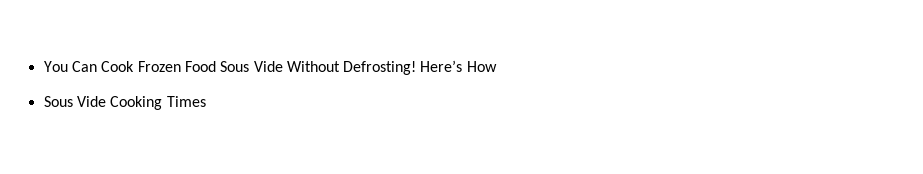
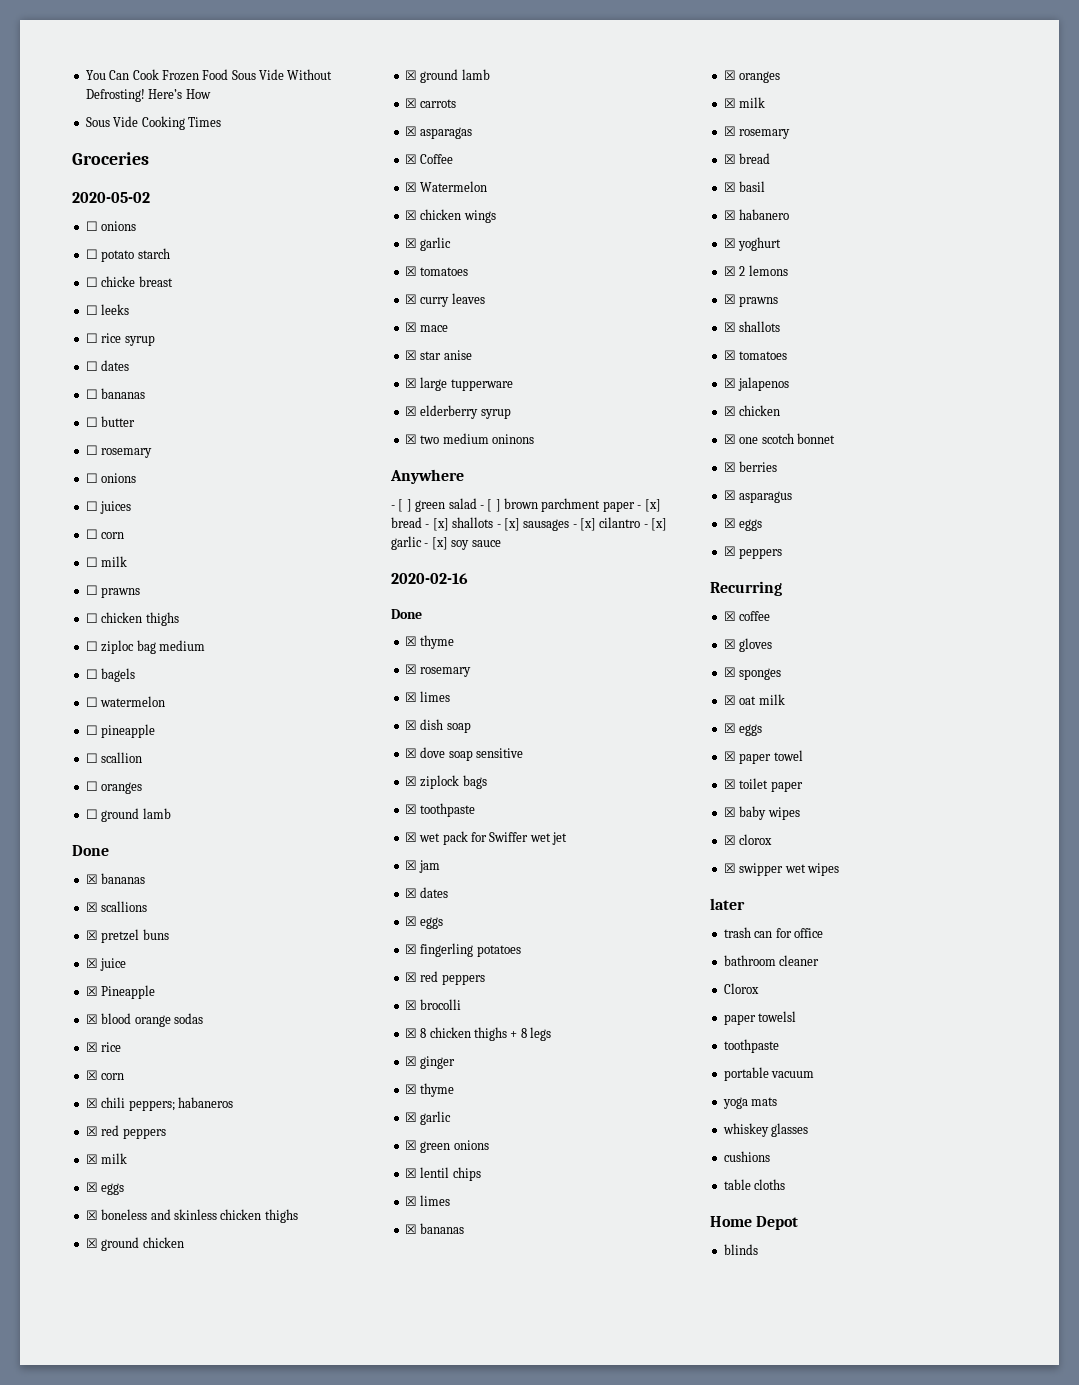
(206, 101) none -> [72,152,149,165] [72,192,150,203] [85,221,137,231] [85,248,170,262] [85,276,173,287] [85,304,130,315] [85,333,155,346] [85,360,130,371] [85,388,146,399] [85,416,136,427] [85,445,153,458] [85,473,137,483] [85,501,132,514] [85,529,125,539] [85,556,128,567] [85,585,141,598] [85,612,179,626] [85,640,205,654] [85,668,136,682] [85,696,166,707] [85,724,156,738] [85,752,143,763] [85,781,143,794] [85,808,171,822] [72,845,109,856] [85,873,146,884] [85,901,148,912] [85,929,169,943] [85,958,127,971] [85,985,156,999] [85,1013,203,1027] [85,1042,122,1052] [85,1070,125,1080] [85,1097,233,1111] [85,1125,166,1139] [85,1153,128,1164] [85,1182,125,1195] [85,1209,298,1223] [85,1237,184,1251] [404,69,490,83] [404,98,457,108] [404,126,473,139] [404,154,454,164] [404,181,488,192] [404,209,496,223] [404,237,452,251] [404,266,469,276] [404,293,485,307] [404,322,449,332] [404,350,472,360] [404,377,513,391] [404,405,511,419] [404,433,534,444] [390,469,464,484] [391,498,661,512] [391,517,668,531] [391,536,501,550] [391,573,468,584] [391,609,422,619] [404,635,455,649] [404,664,472,677] [404,691,451,702] [404,719,471,733] [404,747,523,761] [404,775,487,789] [404,803,476,817] [404,831,567,845] [404,860,441,873] [404,887,449,898] [404,916,444,929] [404,943,521,957] [404,971,485,985] [404,999,462,1010] [404,1027,551,1041] [404,1056,456,1069] [404,1083,455,1097] [404,1111,452,1125] [404,1140,489,1153] [404,1167,481,1181] [404,1195,451,1206] [404,1223,465,1234] [723,70,781,83] [723,97,766,108] [723,126,791,139] [723,153,771,164] [723,181,766,192] [723,209,790,220] [723,237,782,251] [723,265,788,276] [723,294,779,307] [723,321,781,332] [723,350,788,360] [723,377,790,391] [723,405,781,416] [723,433,835,444] [723,461,778,472] [723,490,793,503] [723,518,763,531] [723,546,783,559] [710,581,782,596] [723,611,771,621] [723,638,773,652] [723,667,782,680] [723,694,785,705] [723,723,763,736] [723,750,803,764] [723,778,803,792] [723,806,800,820] [723,834,773,845] [723,863,839,876] [710,898,745,910] [723,927,823,938] [723,955,820,966] [723,983,759,994] [723,1011,797,1025] [723,1039,779,1053] [723,1067,815,1081] [722,1097,778,1109] [722,1123,809,1137] [723,1151,770,1162] [723,1179,786,1190] [710,1216,799,1230] [723,1244,758,1255] // Groceries // 2020-05-02 // ☐ onions // ☐ potato starch // ☐ chicke breast // ☐ leeks // ☐ rice syrup // ☐ dates // ☐ bananas // ☐ butter // ☐ rosemary // ☐ onions // ☐ juices // ☐ corn // ☐ milk // ☐ prawns // ☐ chicken thighs // ☐ ziploc bag medium // ☐ bagels // ☐ watermelon // ☐ pineapple // ☐ scallion // ☐ oranges // ☐ ground lamb // Done // ☒ bananas // ☒ scallions // ☒ pretzel buns // ☒ juice // ☒ Pineapple // ☒ blood orange sodas // ☒ rice // ☒ corn // ☒ chili peppers; habaneros // ☒ red peppers // ☒ milk // ☒ eggs // ☒ boneless and skinless chicken thighs // ☒ ground chicken // ☒ ground lamb // ☒ carrots // ☒ asparagas // ☒ Coffee // ☒ Watermelon // ☒ chicken wings // ☒ garlic // ☒ tomatoes // ☒ curry leaves // ☒ mace // ☒ star anise // ☒ large tupperware // ☒ elderberry syrup // ☒ two medium oninons // Anywhere // - [ ] green salad - [ ] brown parchment paper - [x] bread - [x] shallots - [x] sausages - [x] cilantro - [x] garlic - [x] soy sauce // 2020-02-16 // Done // ☒ thyme // ☒ rosemary // ☒ limes // ☒ dish soap // ☒ dove soap sensitive // ☒ ziplock bags // ☒ toothpaste // ☒ wet pack for Swiffer wet jet // ☒ jam // ☒ dates // ☒ eggs // ☒ fingerling potatoes // ☒ red peppers // ☒ brocolli // ☒ 8 chicken thighs + 8 legs // ☒ ginger // ☒ thyme // ☒ garlic // ☒ green onions // ☒ lentil chips // ☒ limes // ☒ bananas // ☒ oranges // ☒ milk // ☒ rosemary // ☒ bread // ☒ basil // ☒ habanero // ☒ yoghurt // ☒ 2 lemons // ☒ prawns // ☒ shallots // ☒ tomatoes // ☒ jalapenos // ☒ chicken // ☒ one scotch bonnet // ☒ berries // ☒ asparagus // ☒ eggs // ☒ peppers // Recurring // ☒ coffee // ☒ gloves // ☒ sponges // ☒ oat milk // ☒ eggs // ☒ paper towel // ☒ toilet paper // ☒ baby wipes // ☒ clorox // ☒ swipper wet wipes // later // trash can for office // bathroom cleaner // Clorox // paper towelsl // toothpaste // portable vacuum // yoga mats // whiskey glasses // cushions // table cloths // Home Depot // blinds

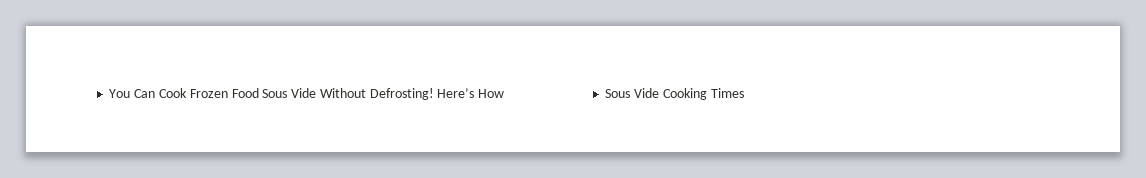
[72,152,149,165] [72,192,150,203] [85,221,137,231] [85,248,170,262] [85,276,173,287] [85,304,130,315] [85,333,155,346] [85,360,130,371] [85,388,146,399] [85,416,136,427] [85,445,153,458] [85,473,137,483] [85,501,132,514] [85,529,125,539] [85,556,128,567] [85,585,141,598] [85,612,179,626] [85,640,205,654] [85,668,136,682] [85,696,166,707] [85,724,156,738] [85,752,143,763] [85,781,143,794] [85,808,171,822] [72,845,109,856] [85,873,146,884] [85,901,148,912] [85,929,169,943] [85,958,127,971] [85,985,156,999] [85,1013,203,1027] [85,1042,122,1052] [85,1070,125,1080] [85,1097,233,1111] [85,1125,166,1139] [85,1153,128,1164] [85,1182,125,1195] [85,1209,298,1223] [85,1237,184,1251] [404,69,490,83] [404,98,457,108] [404,126,473,139] [404,154,454,164] [404,181,488,192] [404,209,496,223] [404,237,452,251] [404,266,469,276] [404,293,485,307] [404,322,449,332] [404,350,472,360] [404,377,513,391] [404,405,511,419] [404,433,534,444] [390,469,464,484] [391,498,661,512] [391,517,668,531] [391,536,501,550] [391,573,468,584] [391,609,422,619] [404,635,455,649] [404,664,472,677] [404,691,451,702] [404,719,471,733] [404,747,523,761] [404,775,487,789] [404,803,476,817] [404,831,567,845] [404,860,441,873] [404,887,449,898] [404,916,444,929] [404,943,521,957] [404,971,485,985] [404,999,462,1010] [404,1027,551,1041] [404,1056,456,1069] [404,1083,455,1097] [404,1111,452,1125] [404,1140,489,1153] [404,1167,481,1181] [404,1195,451,1206] [404,1223,465,1234] [723,70,781,83] [723,97,766,108] [723,126,791,139] [723,153,771,164] [723,181,766,192] [723,209,790,220] [723,237,782,251] [723,265,788,276] [723,294,779,307] [723,321,781,332] [723,350,788,360] [723,377,790,391] [723,405,781,416] [723,433,835,444] [723,461,778,472] [723,490,793,503] [723,518,763,531] [723,546,783,559] [710,581,782,596] [723,611,771,621] [723,638,773,652] [723,667,782,680] [723,694,785,705] [723,723,763,736] [723,750,803,764] [723,778,803,792] [723,806,800,820] [723,834,773,845] [723,863,839,876] [710,898,745,910] [723,927,823,938] [723,955,820,966] [723,983,759,994] [723,1011,797,1025] [723,1039,779,1053] [723,1067,815,1081] [722,1097,778,1109] [722,1123,809,1137] [723,1151,770,1162] [723,1179,786,1190] [710,1216,799,1230] [723,1244,758,1255] // Groceries // 2020-05-02 // ☐ onions // ☐ potato starch // ☐ chicke breast // ☐ leeks // ☐ rice syrup // ☐ dates // ☐ bananas // ☐ butter // ☐ rosemary // ☐ onions // ☐ juices // ☐ corn // ☐ milk // ☐ prawns // ☐ chicken thighs // ☐ ziploc bag medium // ☐ bagels // ☐ watermelon // ☐ pineapple // ☐ scallion // ☐ oranges // ☐ ground lamb // Done // ☒ bananas // ☒ scallions // ☒ pretzel buns // ☒ juice // ☒ Pineapple // ☒ blood orange sodas // ☒ rice // ☒ corn // ☒ chili peppers; habaneros // ☒ red peppers // ☒ milk // ☒ eggs // ☒ boneless and skinless chicken thighs // ☒ ground chicken // ☒ ground lamb // ☒ carrots // ☒ asparagas // ☒ Coffee // ☒ Watermelon // ☒ chicken wings // ☒ garlic // ☒ tomatoes // ☒ curry leaves // ☒ mace // ☒ star anise // ☒ large tupperware // ☒ elderberry syrup // ☒ two medium oninons // Anywhere // - [ ] green salad - [ ] brown parchment paper - [x] bread - [x] shallots - [x] sausages - [x] cilantro - [x] garlic - [x] soy sauce // 2020-02-16 // Done // ☒ thyme // ☒ rosemary // ☒ limes // ☒ dish soap // ☒ dove soap sensitive // ☒ ziplock bags // ☒ toothpaste // ☒ wet pack for Swiffer wet jet // ☒ jam // ☒ dates // ☒ eggs // ☒ fingerling potatoes // ☒ red peppers // ☒ brocolli // ☒ 8 chicken thighs + 8 legs // ☒ ginger // ☒ thyme // ☒ garlic // ☒ green onions // ☒ lentil chips // ☒ limes // ☒ bananas // ☒ oranges // ☒ milk // ☒ rosemary // ☒ bread // ☒ basil // ☒ habanero // ☒ yoghurt // ☒ 2 lemons // ☒ prawns // ☒ shallots // ☒ tomatoes // ☒ jalapenos // ☒ chicken // ☒ one scotch bonnet // ☒ berries // ☒ asparagus // ☒ eggs // ☒ peppers // Recurring // ☒ coffee // ☒ gloves // ☒ sponges // ☒ oat milk // ☒ eggs // ☒ paper towel // ☒ toilet paper // ☒ baby wipes // ☒ clorox // ☒ swipper wet wipes // later // trash can for office // bathroom cleaner // Clorox // paper towelsl // toothpaste // portable vacuum // yoga mats // whiskey glasses // cushions // table cloths // Home Depot // blinds -> (744, 93) none

